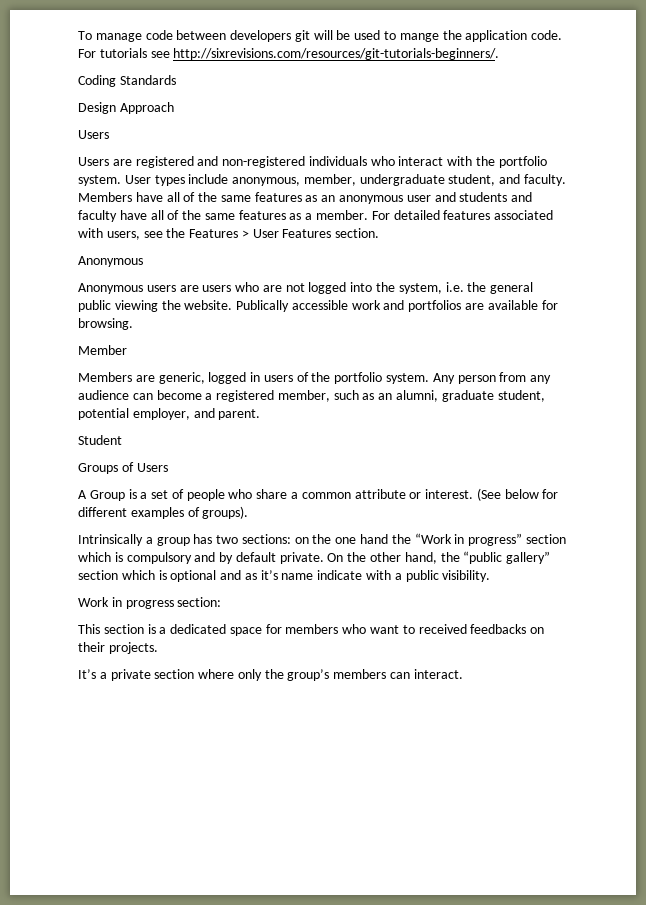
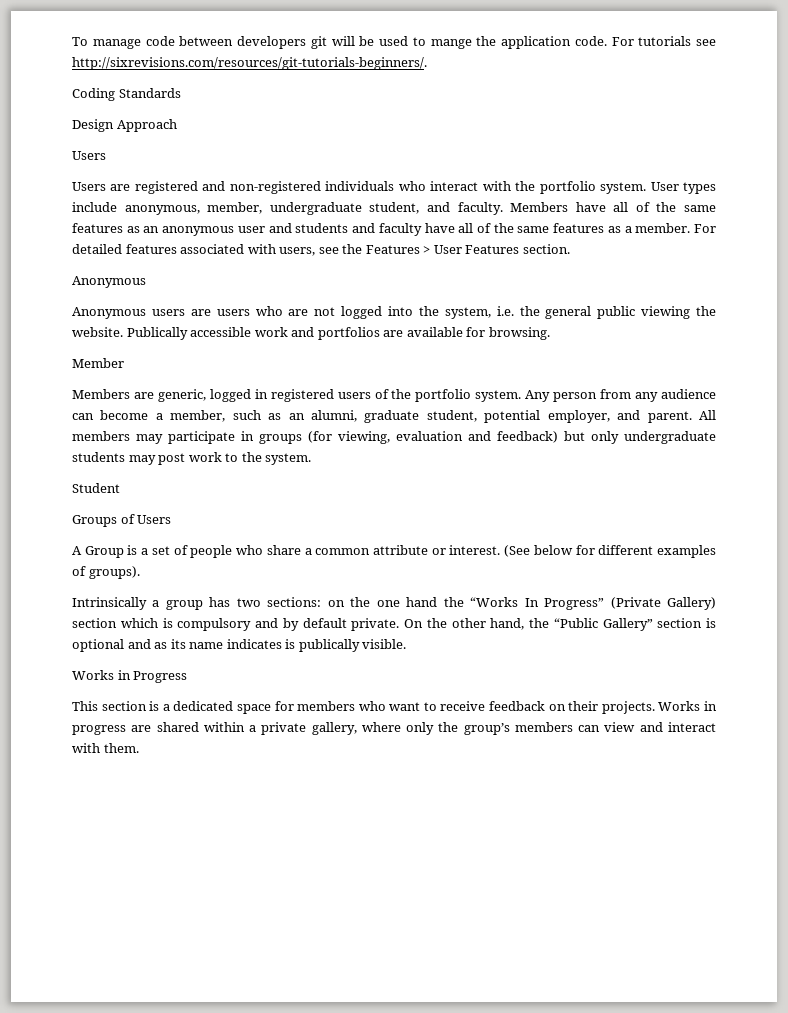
(261, 377) none -> [270,389,334,402] registered
[216,390,275,402] registered -> (163, 416) none
(261, 414) none -> [699,410,717,420] [72,431,716,444] [72,452,312,465] All members may participate in groups (for viewing, evaluation and feedback) but only undergraduate students may post work to the system.
[414,533,523,546] “Work in progress” -> [470,597,717,610] “Works In Progress” (Private Gallery)
[463,551,551,564] [78,570,491,582] [78,597,222,609] “public gallery” section which is optional and as it’s name indicate with a public visibility. // Work in progress section: -> [553,618,716,631] [72,639,407,652] [72,670,188,683] “Public Gallery” section is optional and as its name indicates is publically visible. // Works in Progress
[418,624,527,634] received feedbacks -> [440,701,546,711] receive feedback
[78,669,96,679] // It’s -> [658,701,717,711] [72,722,245,735] Works in progress are shared within
[154,669,195,679] section -> [311,722,357,735] gallery,
[413,669,463,679] interact. -> [604,722,716,732] [72,743,139,753] view and interact with them.

